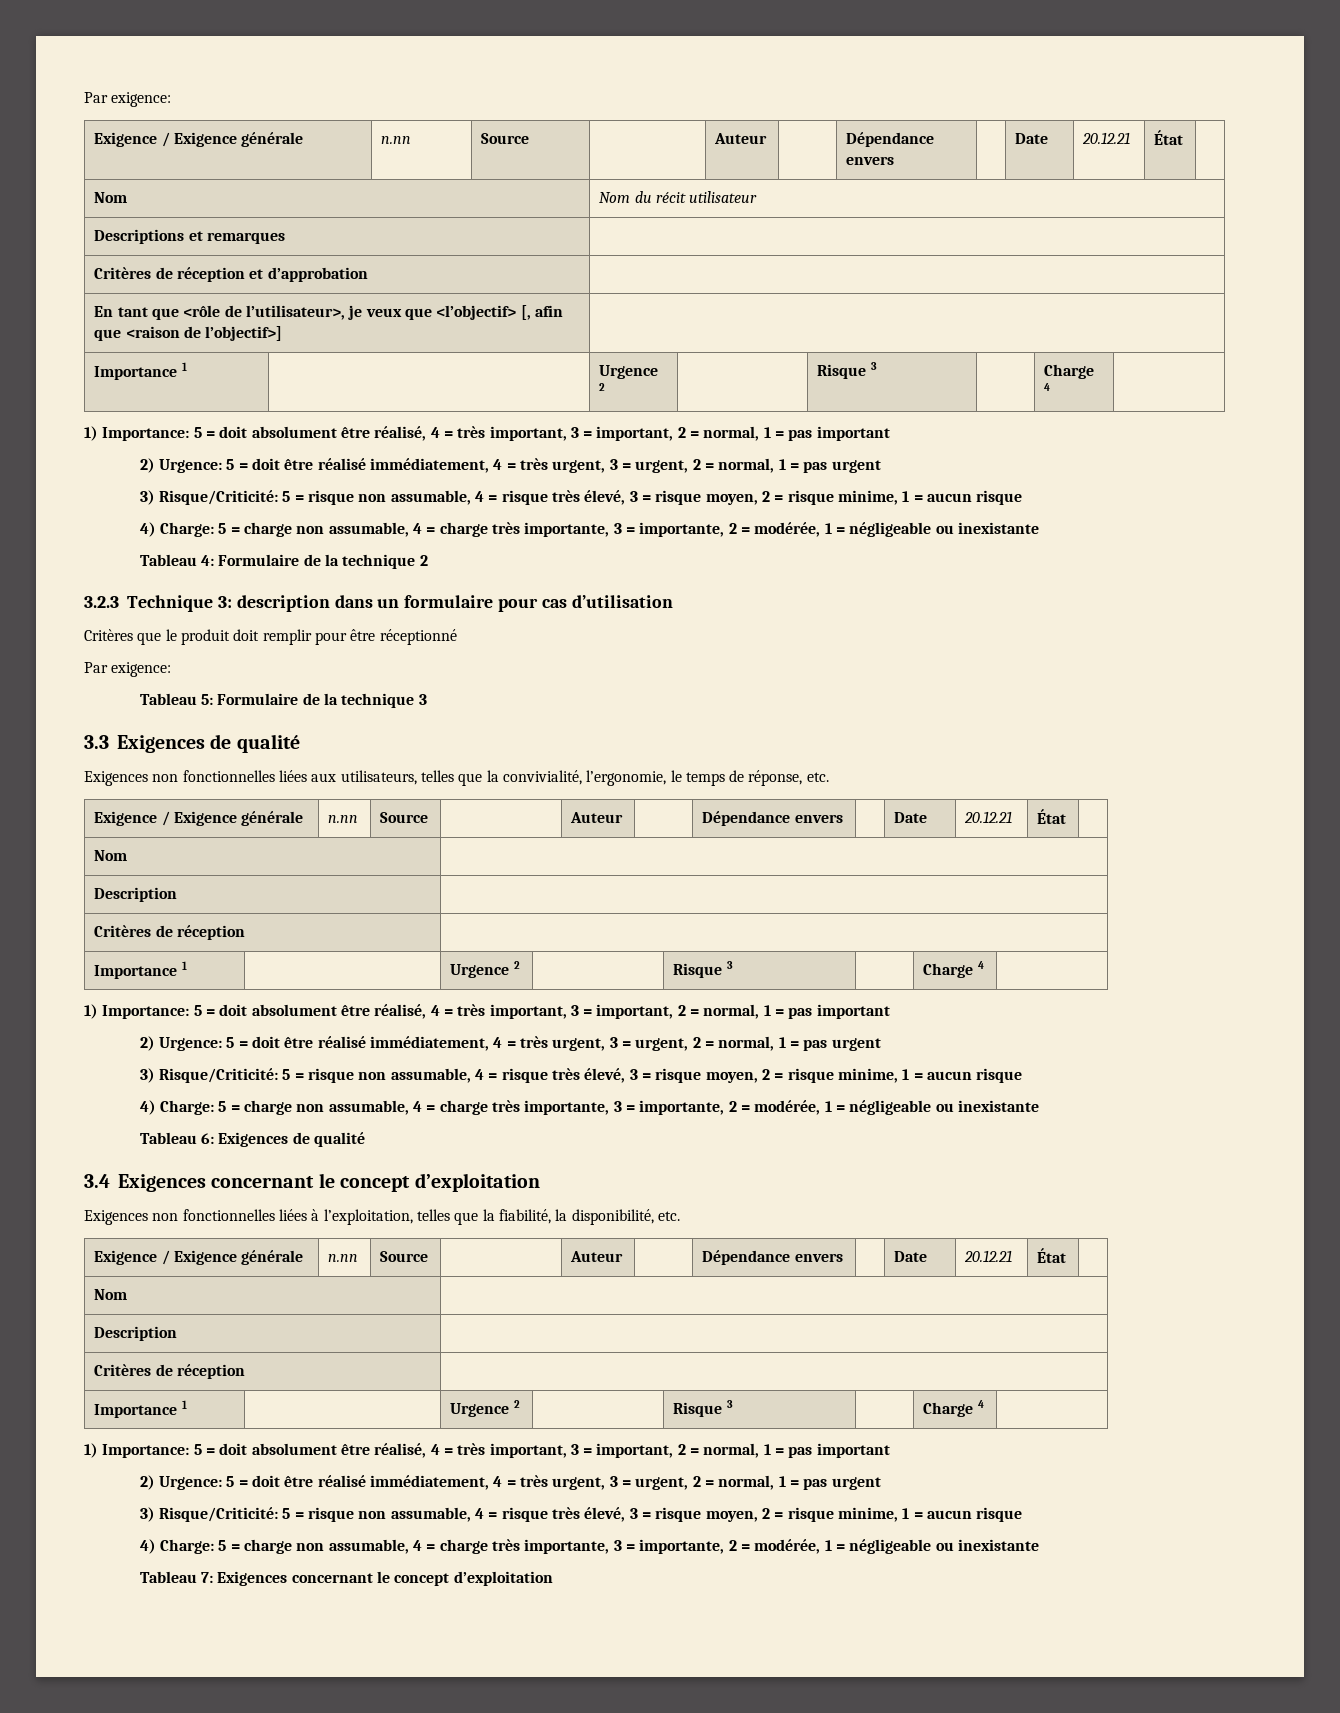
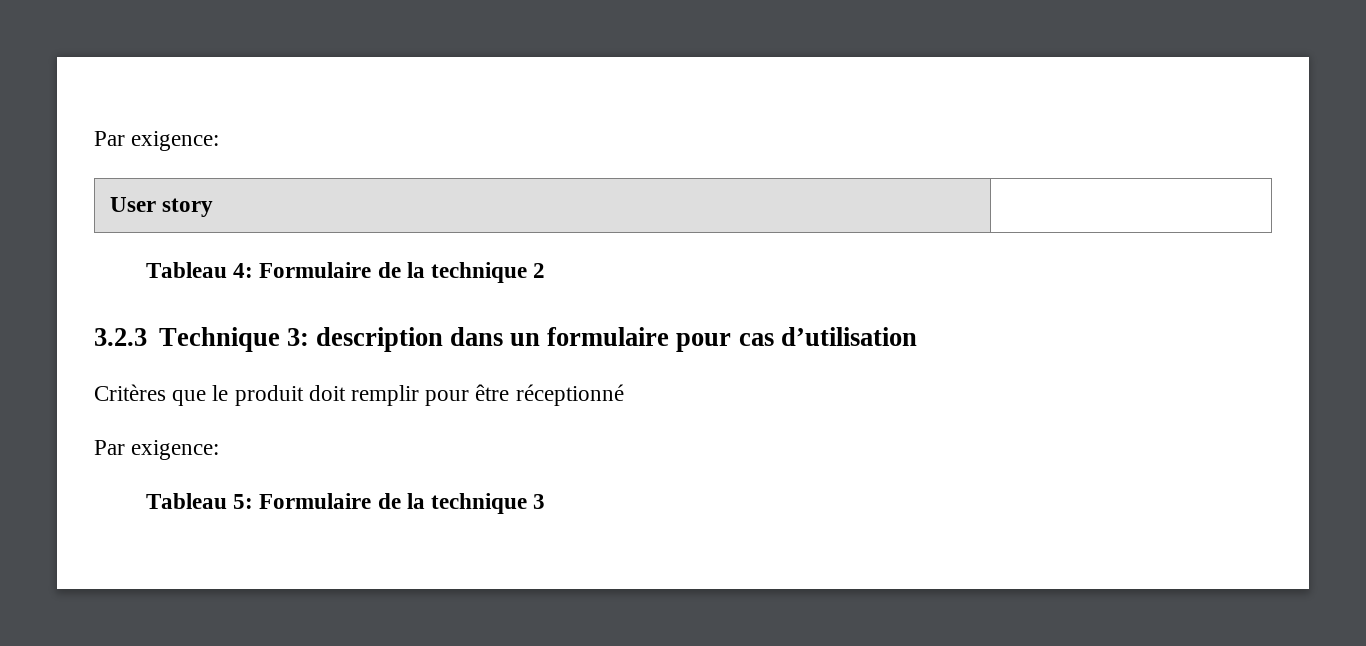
[84,92,172,107] [94,132,304,147] [381,136,412,144] [481,133,530,144] [714,133,768,144] [846,132,935,147] [846,156,895,165] [1015,133,1049,144] [1082,132,1131,144] [1154,130,1184,145] [94,192,128,203] [599,191,758,203] [94,229,286,244] [94,267,368,282] [94,305,563,320] [94,326,283,341] [94,362,187,380] [599,365,659,379] [599,383,606,391] [817,362,877,379] [1044,364,1095,379] [1044,383,1051,391] [84,426,890,441] [139,458,881,473] [139,490,1023,505] [139,522,1039,537] Par exigence: // Exigence / Exigence générale | n.nn | Source | | Auteur | | Dépendance envers | | Date | 20.12.21 | État | // Nom | Nom du récit utilisateur // Descriptions et remarques | // Critères de réception et d’approbation | // En tant que <rôle de l’utilisateur>, je veux que <l’objectif> [, afin que <raison de l’objectif>] | // Importance 1 | | Urgence 2 | | Risque 3 | | Charge 4 | // 1) Importance: 5 = doit absolument être réalisé, 4 = très important, 3 = important, 2 = normal, 1 = pas important // 2) Urgence: 5 = doit être réalisé immédiatement, 4 = très urgent, 3 = urgent, 2 = normal, 1 = pas urgent // 3) Risque/Criticité: 5 = risque non assumable, 4 = risque très élevé, 3 = risque moyen, 2 = risque minime, 1 = aucun risque // 4) Charge: 5 = charge non assumable, 4 = charge très importante, 3 = importante, 2 = modérée, 1 = négligeable ou inexistante -> [94,131,220,151] [109,197,213,217] Par exigence: // User story |
[84,734,300,753] [84,770,829,786] [94,811,304,826] [328,815,359,823] [380,812,429,823] [570,812,624,823] [702,811,843,826] [894,812,928,823] [964,811,1013,823] [1037,809,1067,824] [94,850,128,861] [94,887,178,902] [94,925,246,940] [94,961,187,979] [450,961,520,978] [673,961,733,978] [923,961,984,978] [84,1004,890,1019] [139,1036,881,1051] [139,1068,1023,1083] [139,1100,1039,1115] [139,1132,366,1147] [84,1173,540,1192] [84,1209,680,1225] [94,1250,304,1265] [328,1254,359,1262] [380,1251,429,1262] [570,1251,624,1262] [702,1250,843,1265] [894,1251,928,1262] [964,1250,1013,1262] [1037,1248,1067,1263] [94,1289,128,1300] [94,1326,178,1341] [94,1364,246,1379] [94,1400,187,1418] [450,1400,520,1417] [673,1400,733,1417] [923,1400,984,1417] [84,1443,890,1458] [139,1475,881,1490] [139,1507,1023,1522] [139,1539,1039,1554] [139,1571,553,1586] // 3.3 Exigences de qualité // Exigences non fonctionnelles liées aux utilisateurs, telles que la convivialité, l’ergonomie, le temps de réponse, etc. // Exigence / Exigence générale | n.nn | Source | | Auteur | | Dépendance envers | | Date | 20.12.21 | État | // Nom | // Description | // Critères de réception | // Importance 1 | | Urgence 2 | | Risque 3 | | Charge 4 | // 1) Importance: 5 = doit absolument être réalisé, 4 = très important, 3 = important, 2 = normal, 1 = pas important // 2) Urgence: 5 = doit être réalisé immédiatement, 4 = très urgent, 3 = urgent, 2 = normal, 1 = pas urgent // 3) Risque/Criticité: 5 = risque non assumable, 4 = risque très élevé, 3 = risque moyen, 2 = risque minime, 1 = aucun risque // 4) Charge: 5 = charge non assumable, 4 = charge très importante, 3 = importante, 2 = modérée, 1 = négligeable ou inexistante // Tableau 6: Exigences de qualité // 3.4 Exigences concernant le concept d’exploitation // Exigences non fonctionnelles liées à l’exploitation, telles que la fiabilité, la disponibilité, etc. // Exigence / Exigence générale | n.nn | Source | | Auteur | | Dépendance envers | | Date | 20.12.21 | État | // Nom | // Description | // Critères de réception | // Importance 1 | | Urgence 2 | | Risque 3 | | Charge 4 | // 1) Importance: 5 = doit absolument être réalisé, 4 = très important, 3 = important, 2 = normal, 1 = pas important // 2) Urgence: 5 = doit être réalisé immédiatement, 4 = très urgent, 3 = urgent, 2 = normal, 1 = pas urgent // 3) Risque/Criticité: 5 = risque non assumable, 4 = risque très élevé, 3 = risque moyen, 2 = risque minime, 1 = aucun risque // 4) Charge: 5 = charge non assumable, 4 = charge très importante, 3 = importante, 2 = modérée, 1 = négligeable ou inexistante // Tableau 7: Exigences concernant le concept d’exploitation -> (546, 501) none

